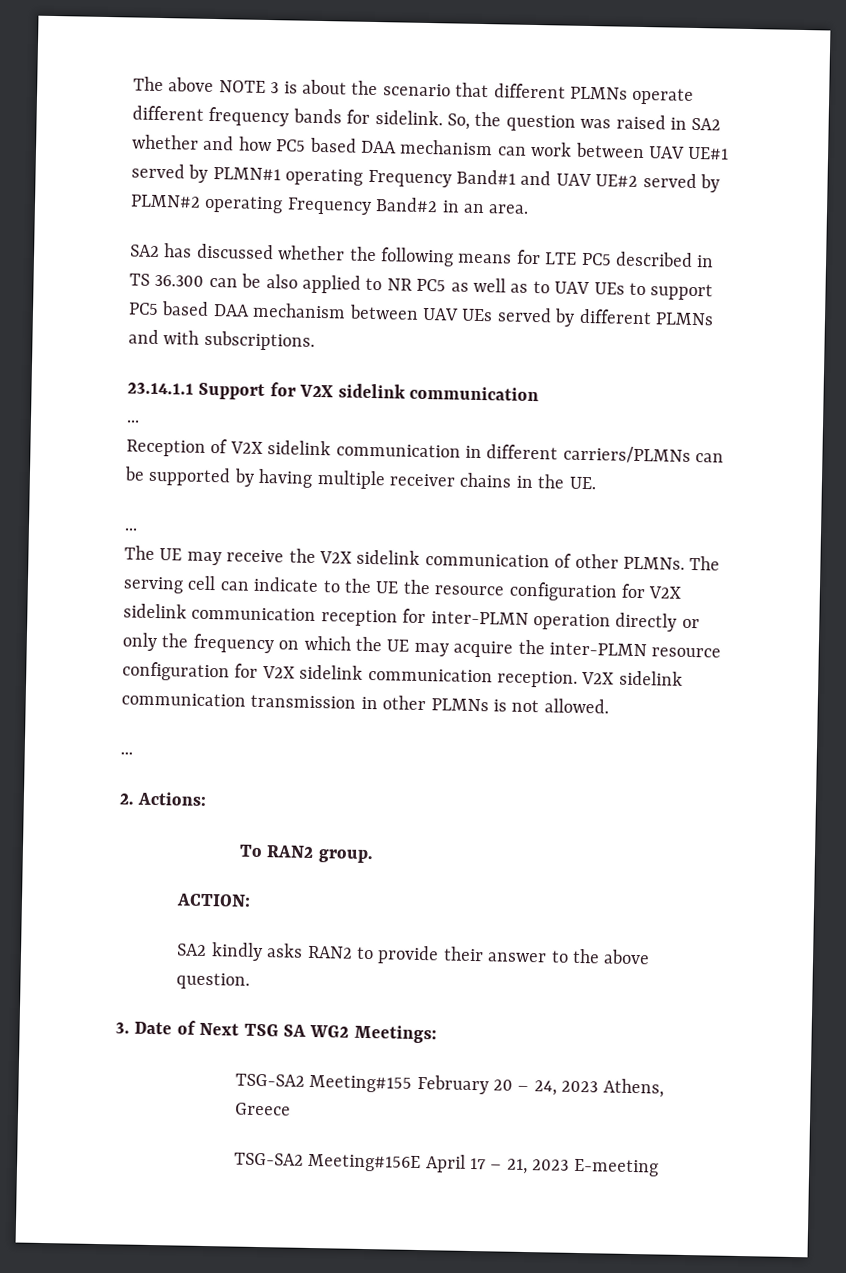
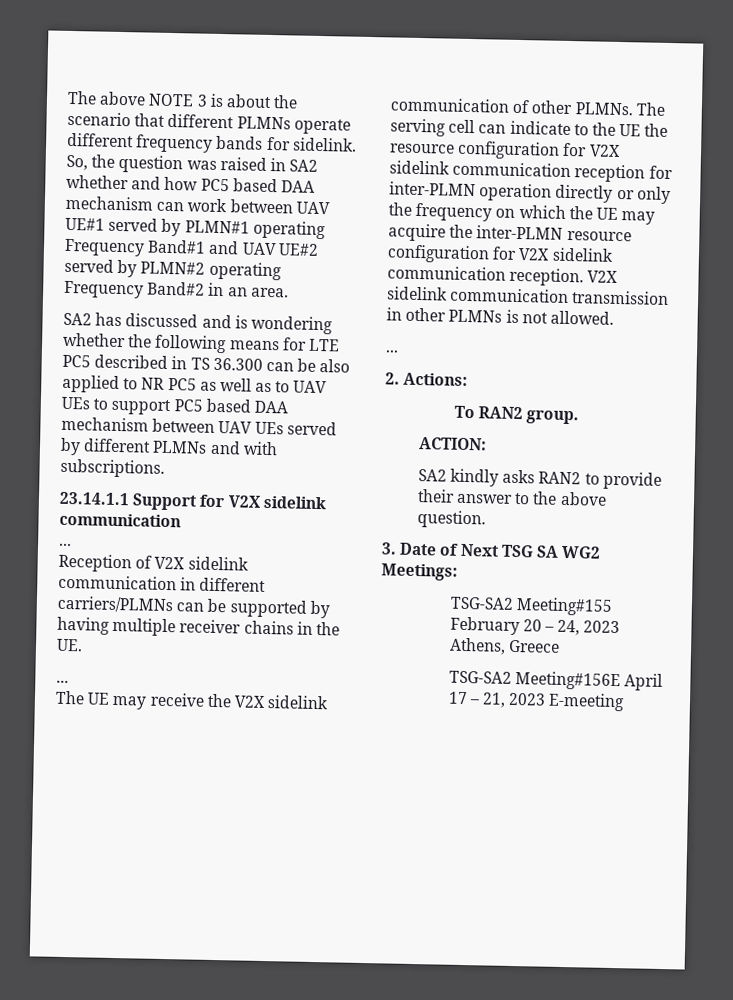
(274, 251) none -> [201,314,333,335] and is wondering

